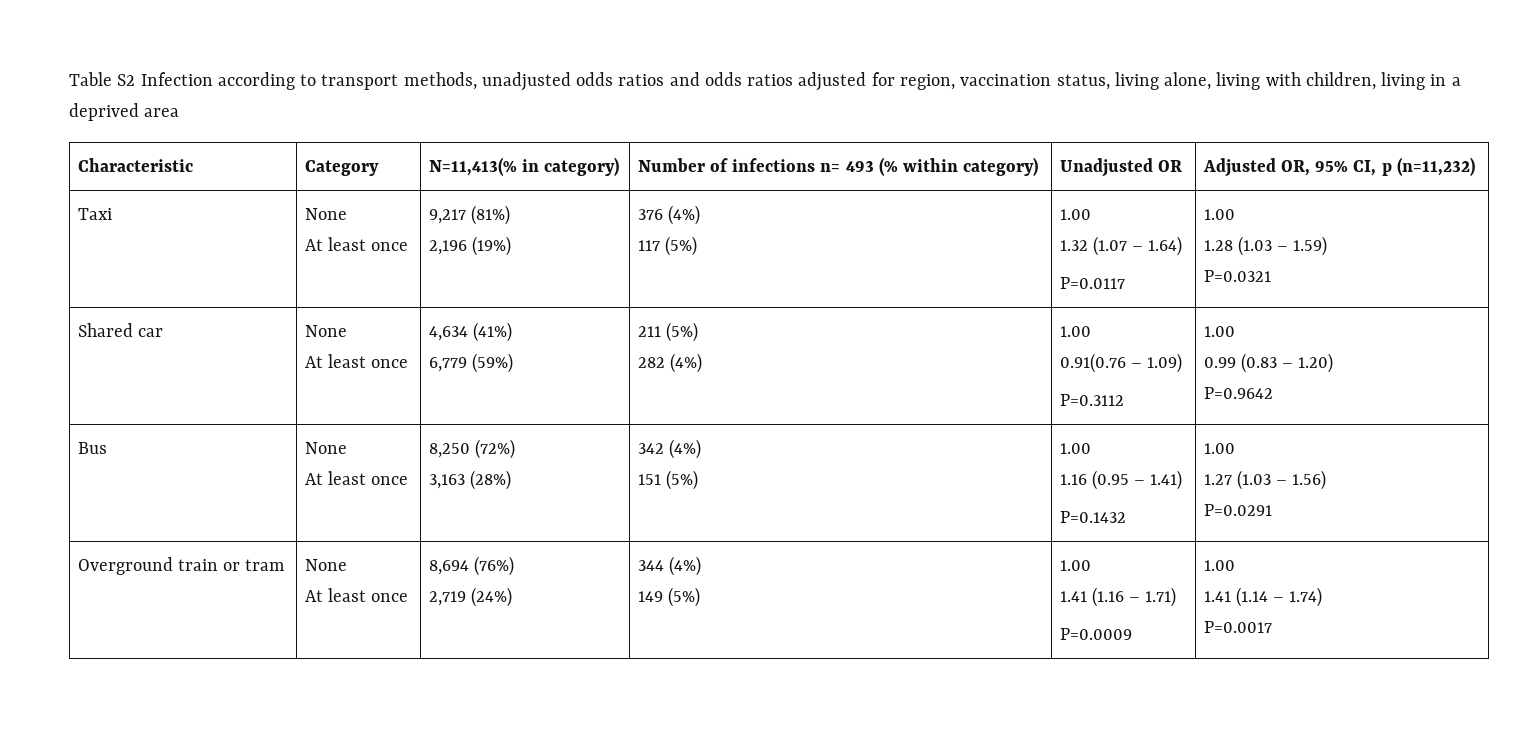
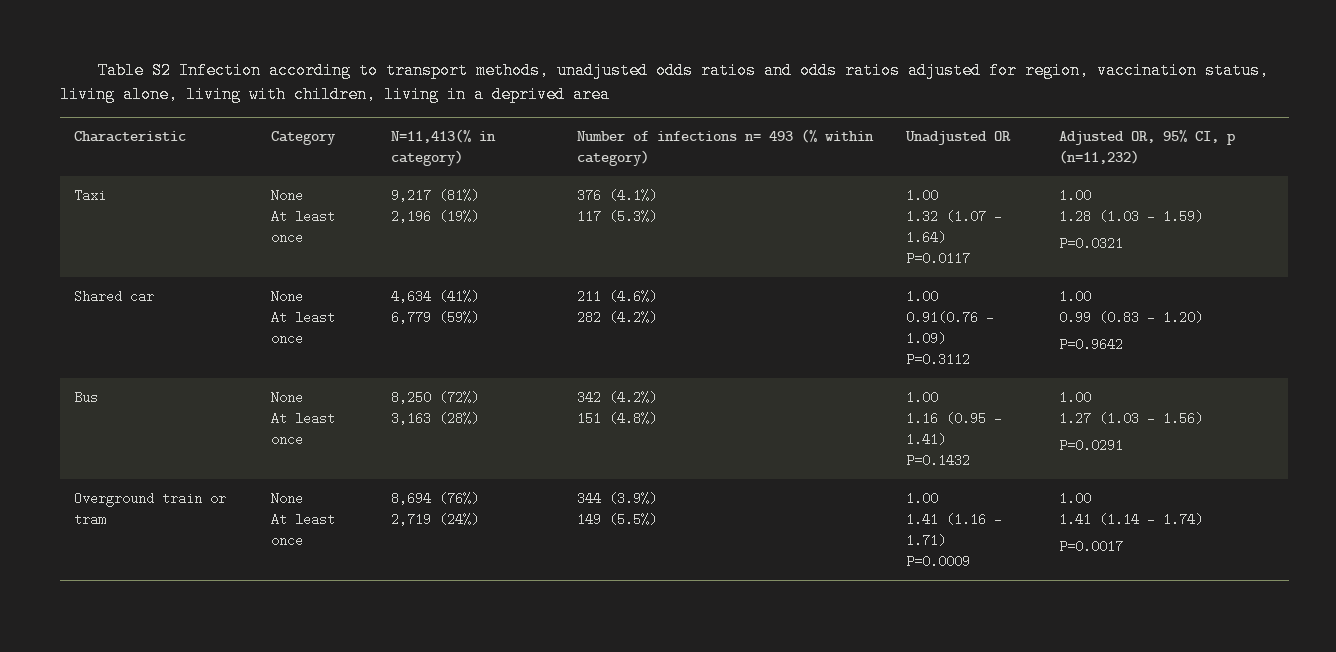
[667,205,700,225] (4%) -> [608,189,657,202] (4.1%)
[664,236,697,256] (5%) -> [608,210,657,223] (5.3%)
[665,322,698,342] (5%) -> [608,290,657,303] (4.6%)
[669,353,702,373] (4%) -> [608,311,657,324] (4.2%)
[668,439,701,459] (4%) -> [608,391,657,404] (4.2%)
[665,470,698,490] (5%) -> [608,412,657,425] (4.8%)
[668,556,701,576] (4%) -> [608,492,657,505] (3.9%)
[667,587,700,607] (5%) -> [608,513,657,526] (5.5%)

